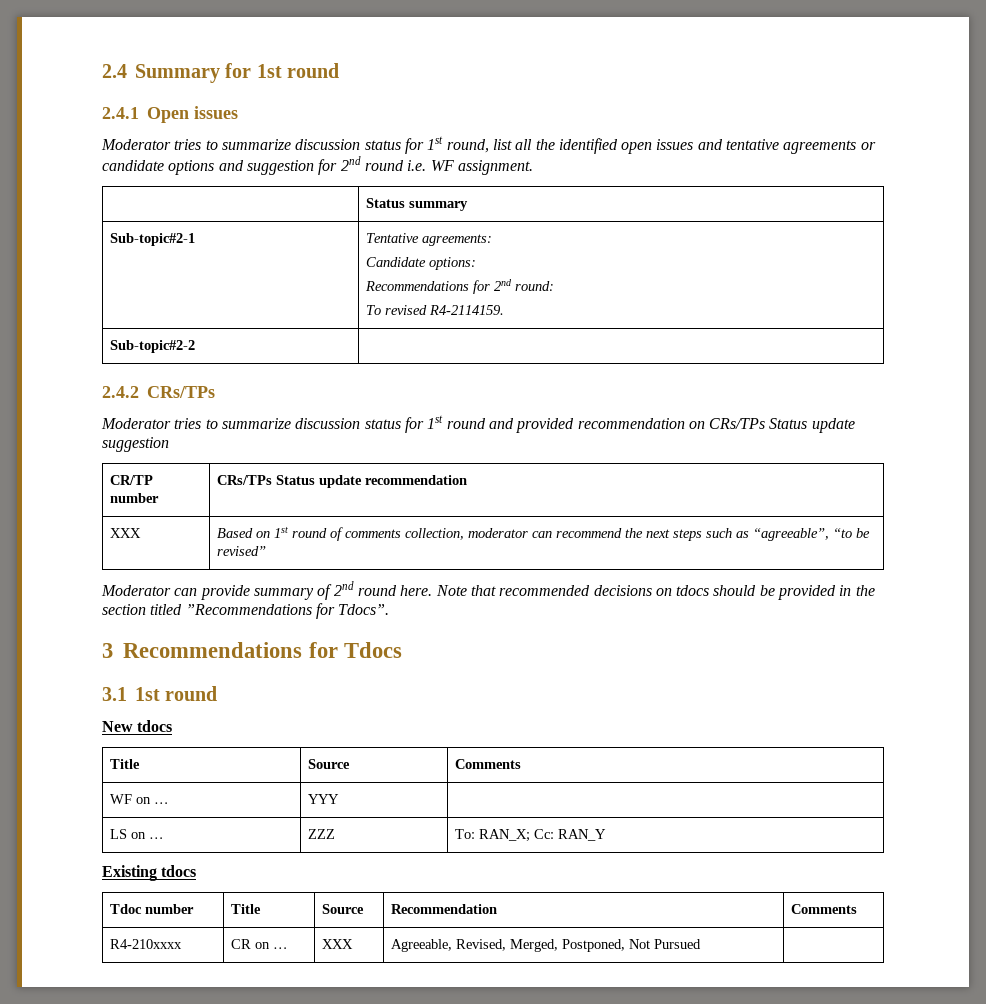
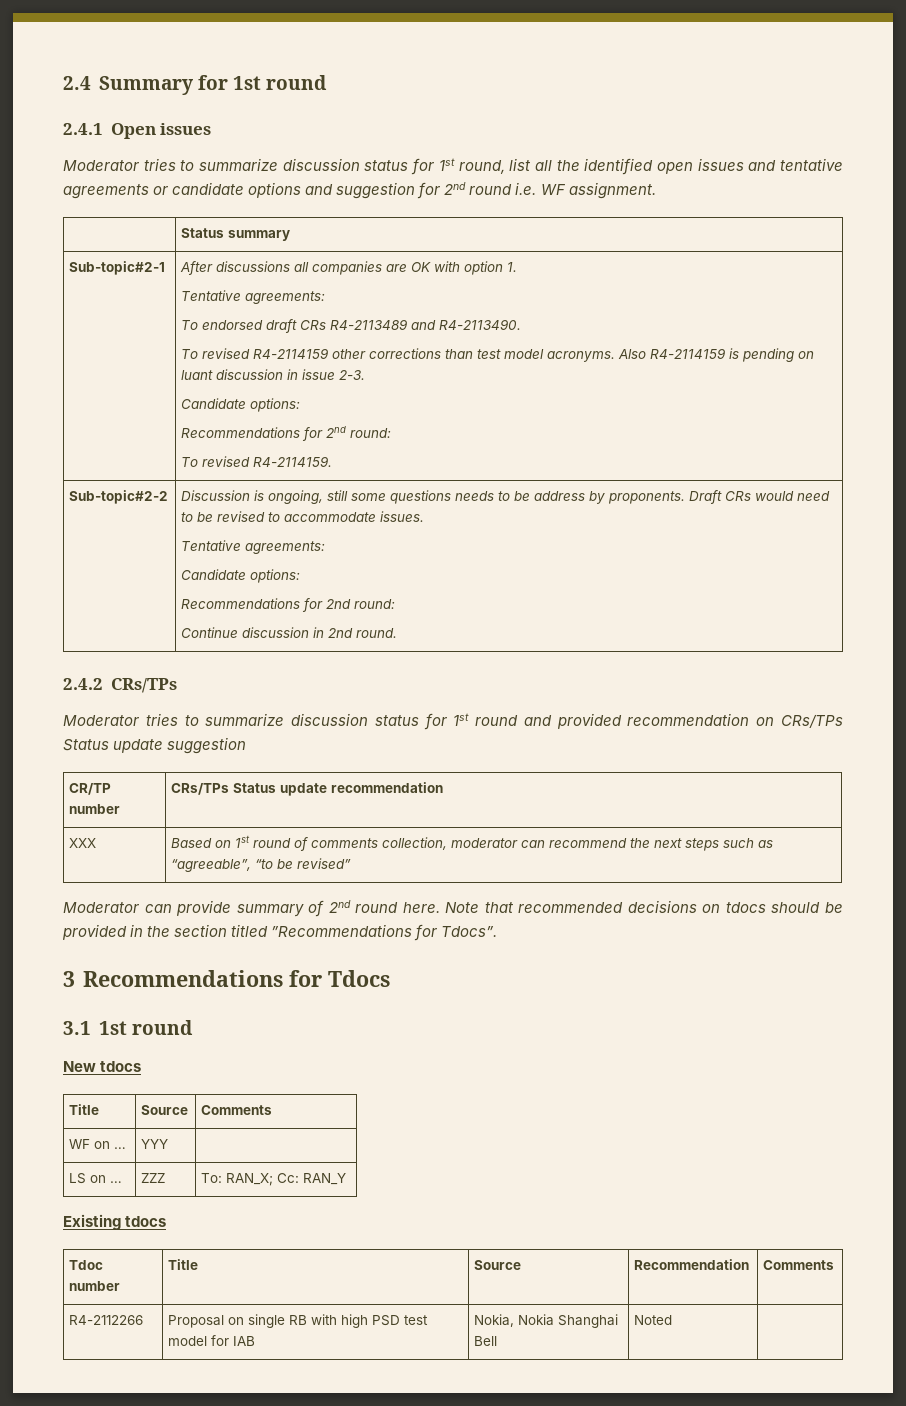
[365,233,492,246] Tentative agreements: -> [180,261,518,275] [181,290,326,304] [181,319,522,333] [181,348,815,362] [181,369,366,380] After discussions all companies are OK with option 1. // Tentative agreements: // To endorsed draft CRs R4-2113489 and R4-2113490. // To revised R4-2114159 other corrections than test model acronyms. Also R4-2114159 is pending on luant discussion in issue 2-3.
(195, 346) none -> [181,490,831,504] [181,511,425,522] [181,540,326,554] [181,569,301,583] [181,598,396,612] [181,627,398,638] Discussion is ongoing, still some questions needs to be address by proponents. Draft CRs would need to be revised to accommodate issues. // Tentative agreements: // Candidate options: // Recommendations for 2nd round: // Continue discussion in 2nd round.
[109,939,182,949] [230,939,288,949] [321,939,353,949] [390,939,701,952] R4-210xxxx | CR on … | XXX | Agreeable, Revised, Merged, Postponed, Not Pursued -> [69,1315,144,1325] [168,1314,429,1328] [168,1335,256,1346] [474,1314,619,1328] [474,1336,498,1346] [634,1315,673,1325] R4-2112266 | Proposal on single RB with high PSD test model for IAB | Nokia, Nokia Shanghai Bell | Noted

